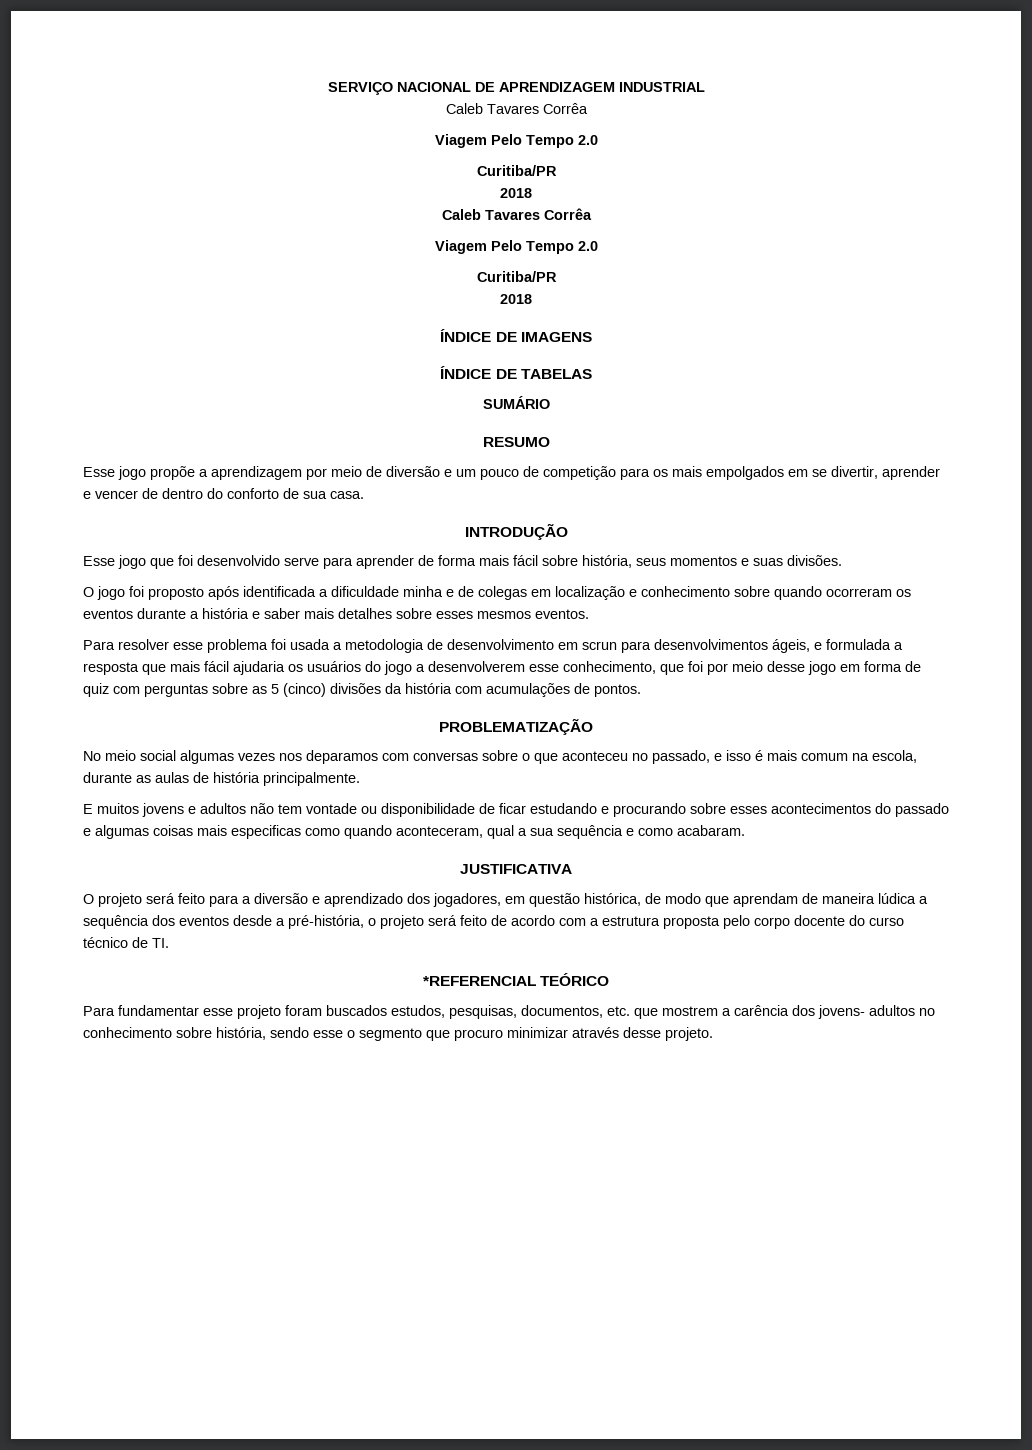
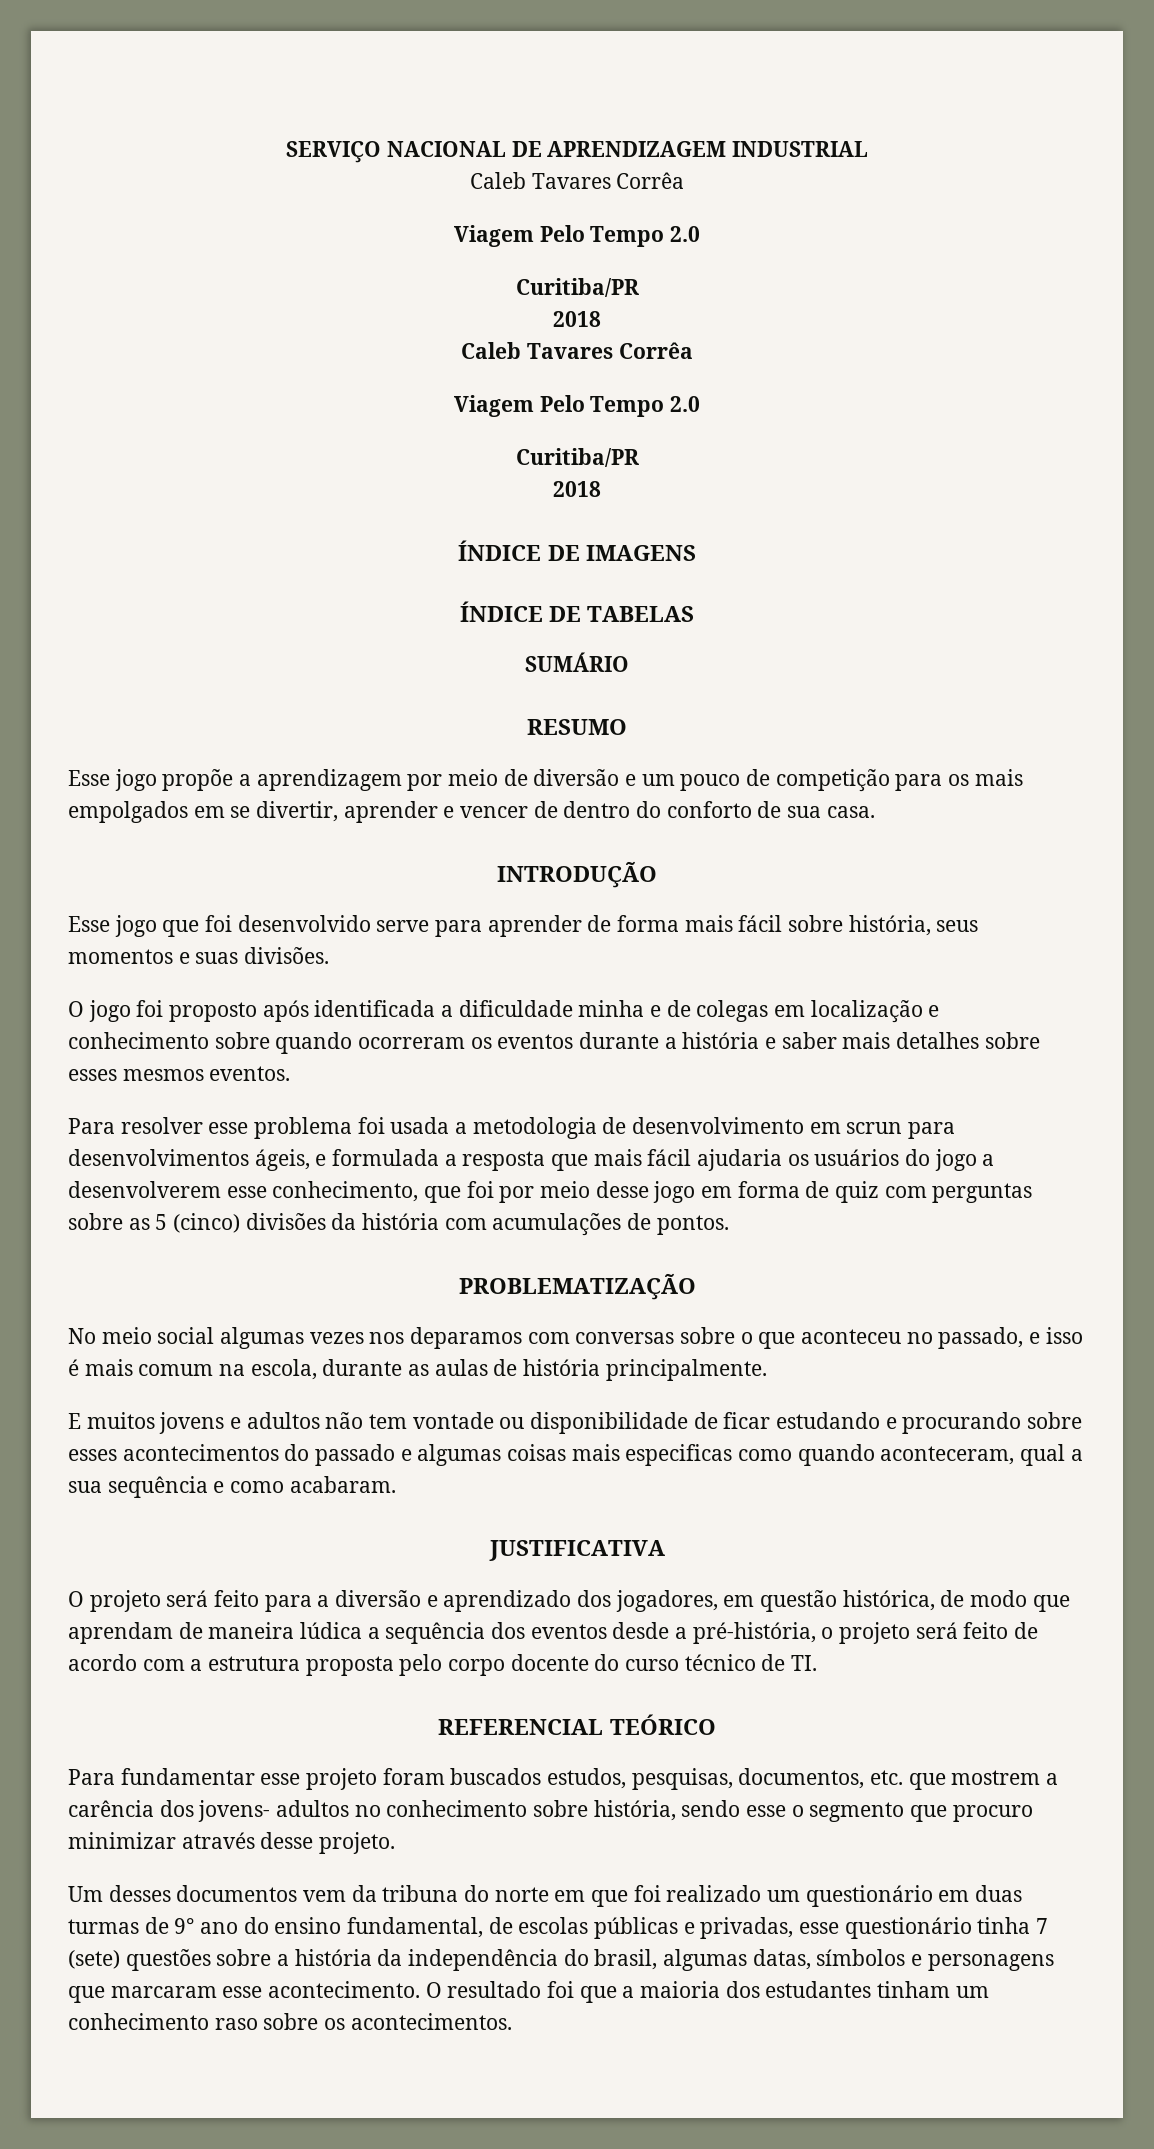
[422,976,536,986] *REFERENCIAL -> [438,1719,604,1735] REFERENCIAL
(713, 1034) none -> [68,1885,1023,1907] [68,1917,1049,1939] [68,1949,1054,1971] [68,1981,989,2003] [68,2013,512,2030] // Um desses documentos vem da tribuna do norte em que foi realizado um questionário em duas turmas de 9° ano do ensino fundamental, de escolas públicas e privadas, esse questionário tinha 7 (sete) questões sobre a história da independência do brasil, algumas datas, símbolos e personagens que marcaram esse acontecimento. O resultado foi que a maioria dos estudantes tinham um conhecimento raso sobre os acontecimentos.

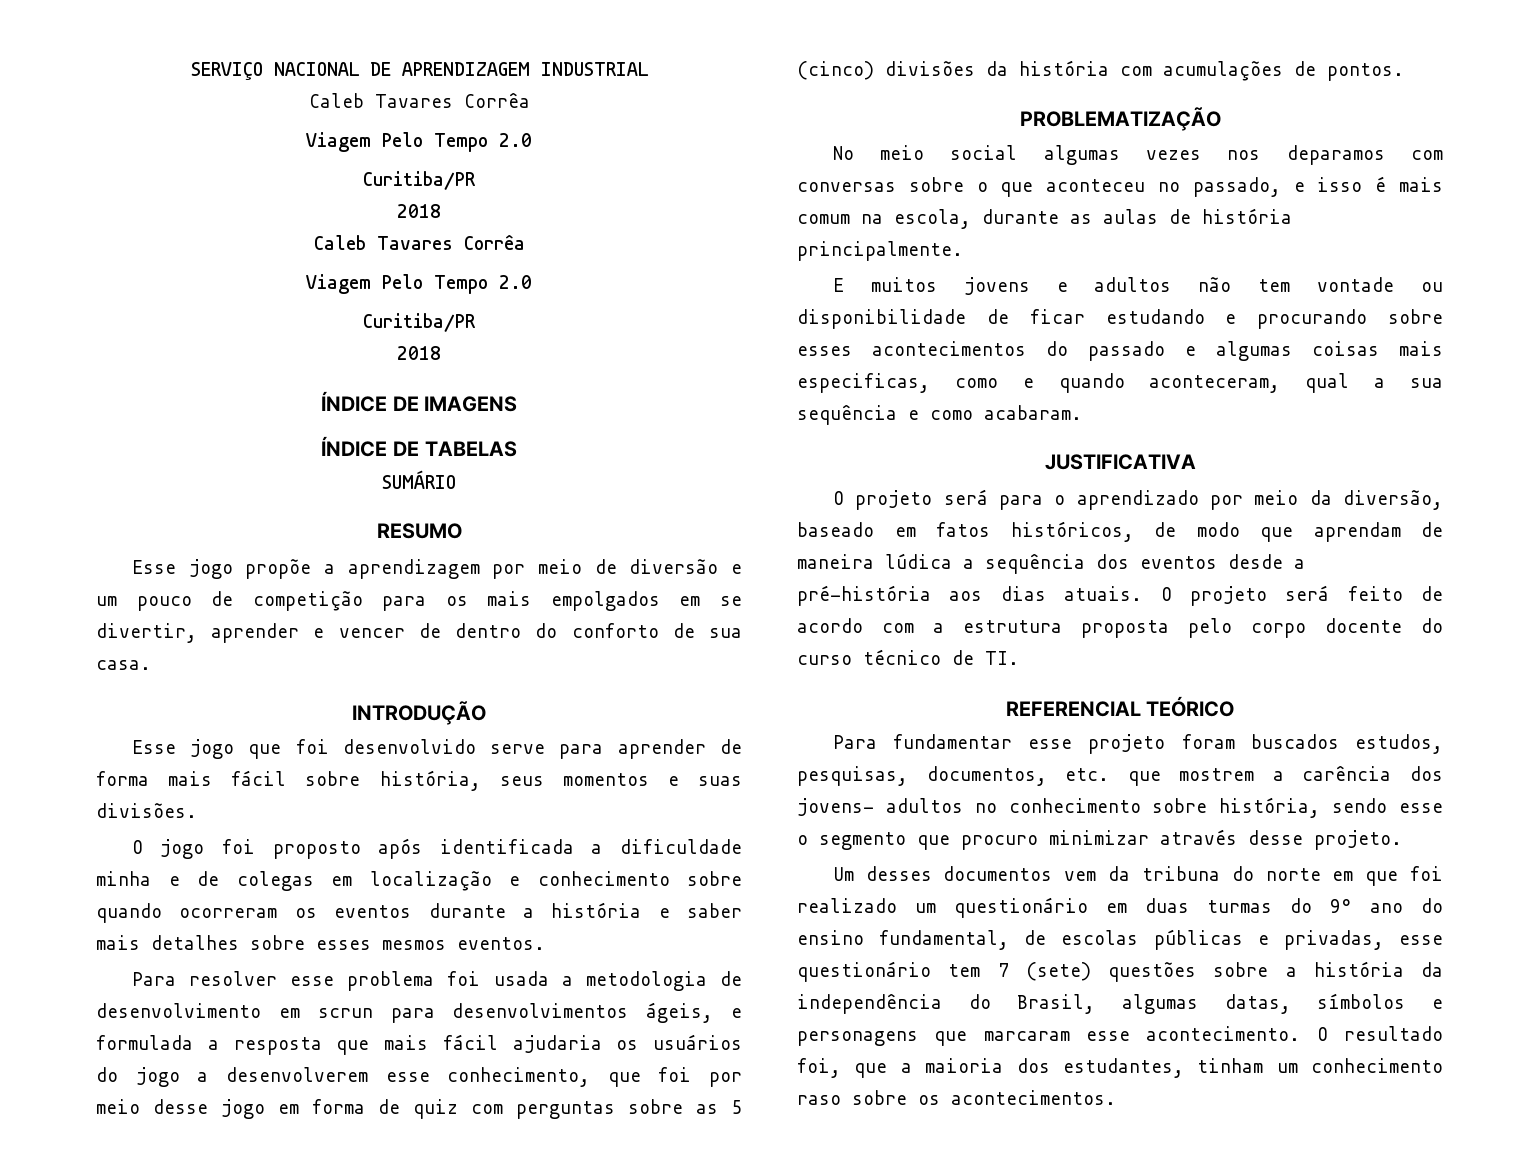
[625,1444,793,1466] especificas como -> [797,373,1034,393] especificas, como e
[214,1590,935,1612] feito para a diversão e aprendizado dos jogadores, em questão histórica, -> [998,490,1443,510] [797,521,1134,542] para o aprendizado por meio da diversão, baseado em fatos históricos,
[692,1622,834,1644] pré-história, o -> [797,585,1172,606] pré-história aos dias atuais. O
[144,1917,169,1934] de -> [1290,898,1312,913] do
[977,1917,1031,1934] tinha -> [948,964,981,977] tem
[594,1949,658,1970] brasil, -> [1017,994,1096,1014] Brasil,
[547,1981,575,1998] foi -> [797,1058,841,1078] foi,
[765,1981,872,1998] estudantes -> [1062,1058,1184,1078] estudantes,

